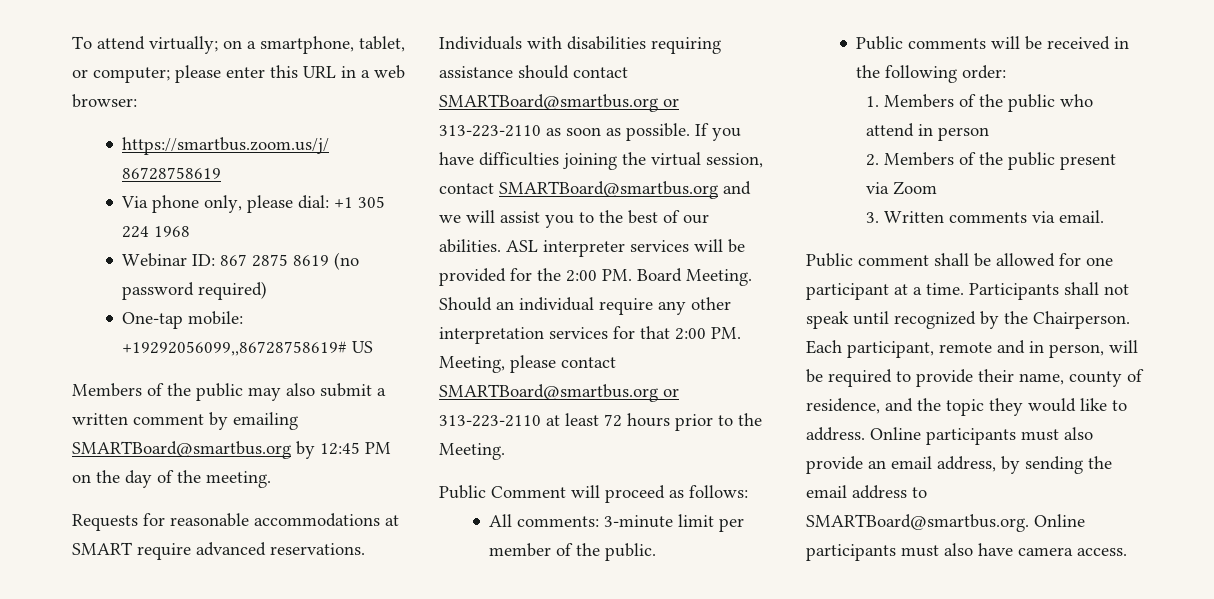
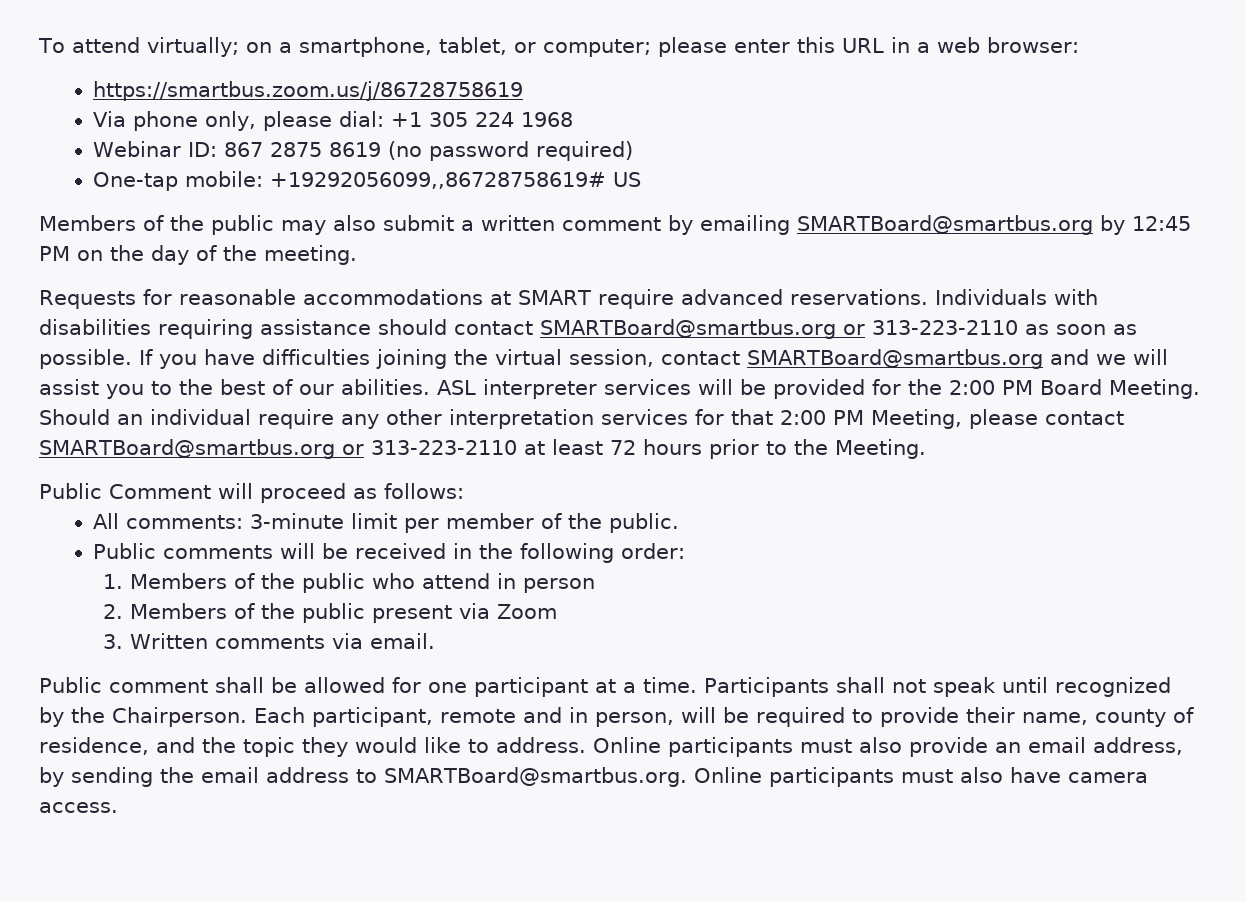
[602,269,632,281] PM. -> [1002,380,1033,395] PM
[711,327,741,339] PM. -> [833,410,864,425] PM

